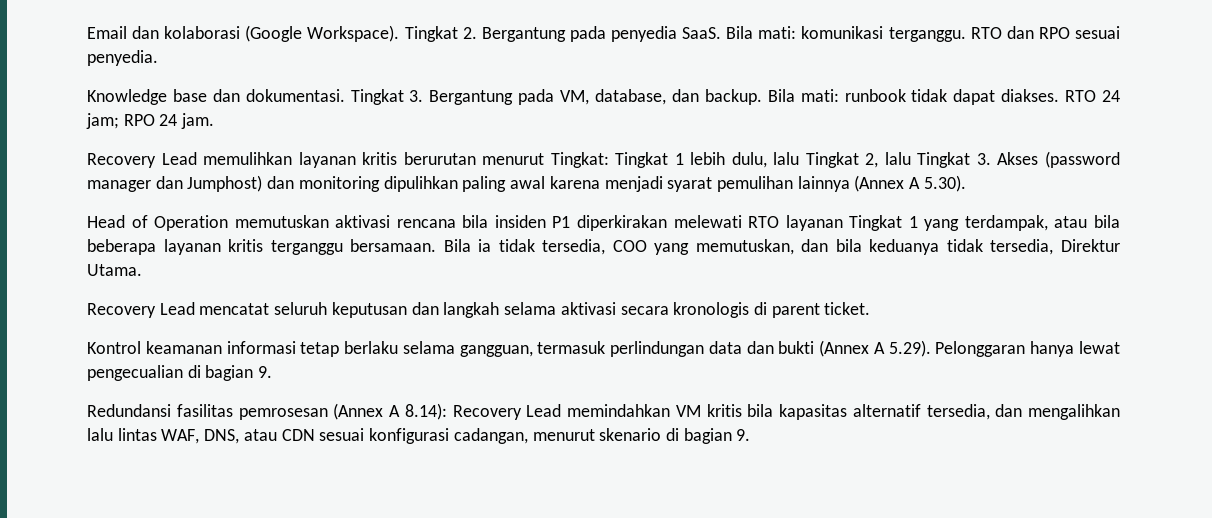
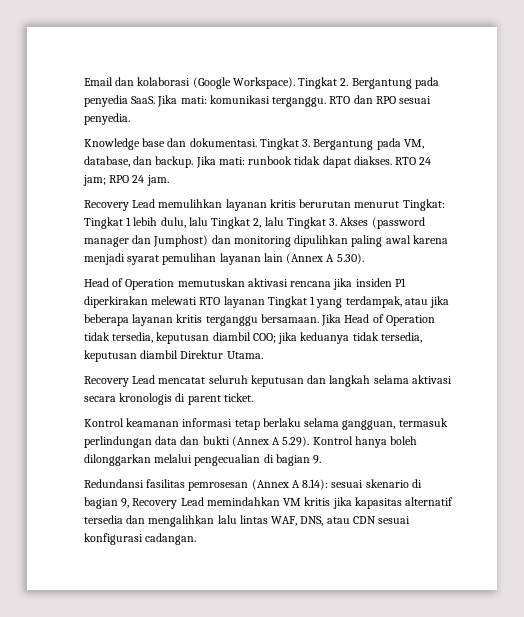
[726,26,754,39] Bila -> [157,95,178,107] Jika
[767,89,795,102] Bila -> [195,156,216,168] Jika
[797,176,850,192] lainnya -> [219,253,283,265] layanan lain
[462,215,489,228] bila -> [333,278,353,290] jika
[1094,215,1120,228] bila -> [430,296,450,308] jika
[443,239,862,255] Bila ia tidak tersedia, COO yang memutuskan, dan bila -> [321,314,435,326] [84,332,298,344] Jika Head of Operation tidak tersedia, keputusan diambil COO; jika
(1054, 247) none -> [84,350,179,362] keputusan diambil
[935,341,1120,357] Pelonggaran hanya lewat -> [312,436,418,448] [84,454,193,466] Kontrol hanya boleh dilonggarkan melalui
(447, 411) none -> [331,479,422,488] [84,497,130,509] sesuai skenario di bagian 9,
[747,404,774,417] bila -> [332,497,352,509] jika
[926,404,990,420] tersedia, -> [84,515,123,524] tersedia
[453,428,751,444] cadangan, menurut skenario di bagian 9. -> [145,533,197,545] cadangan.

